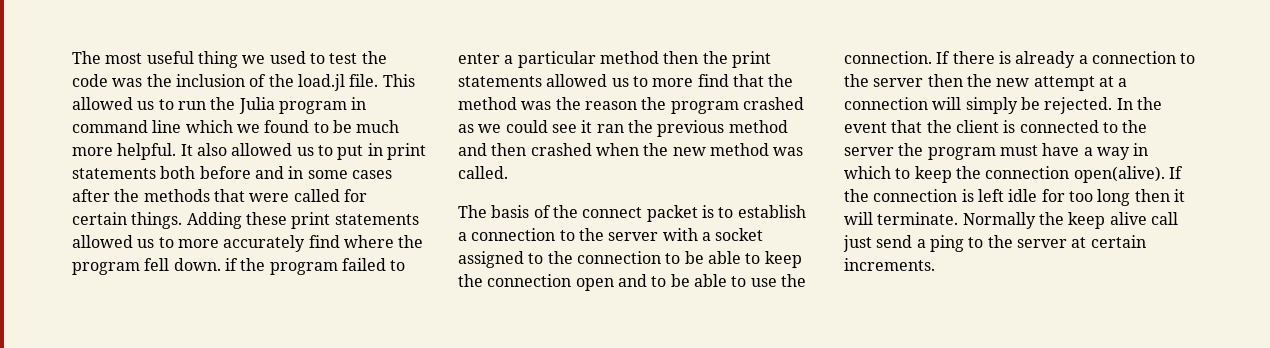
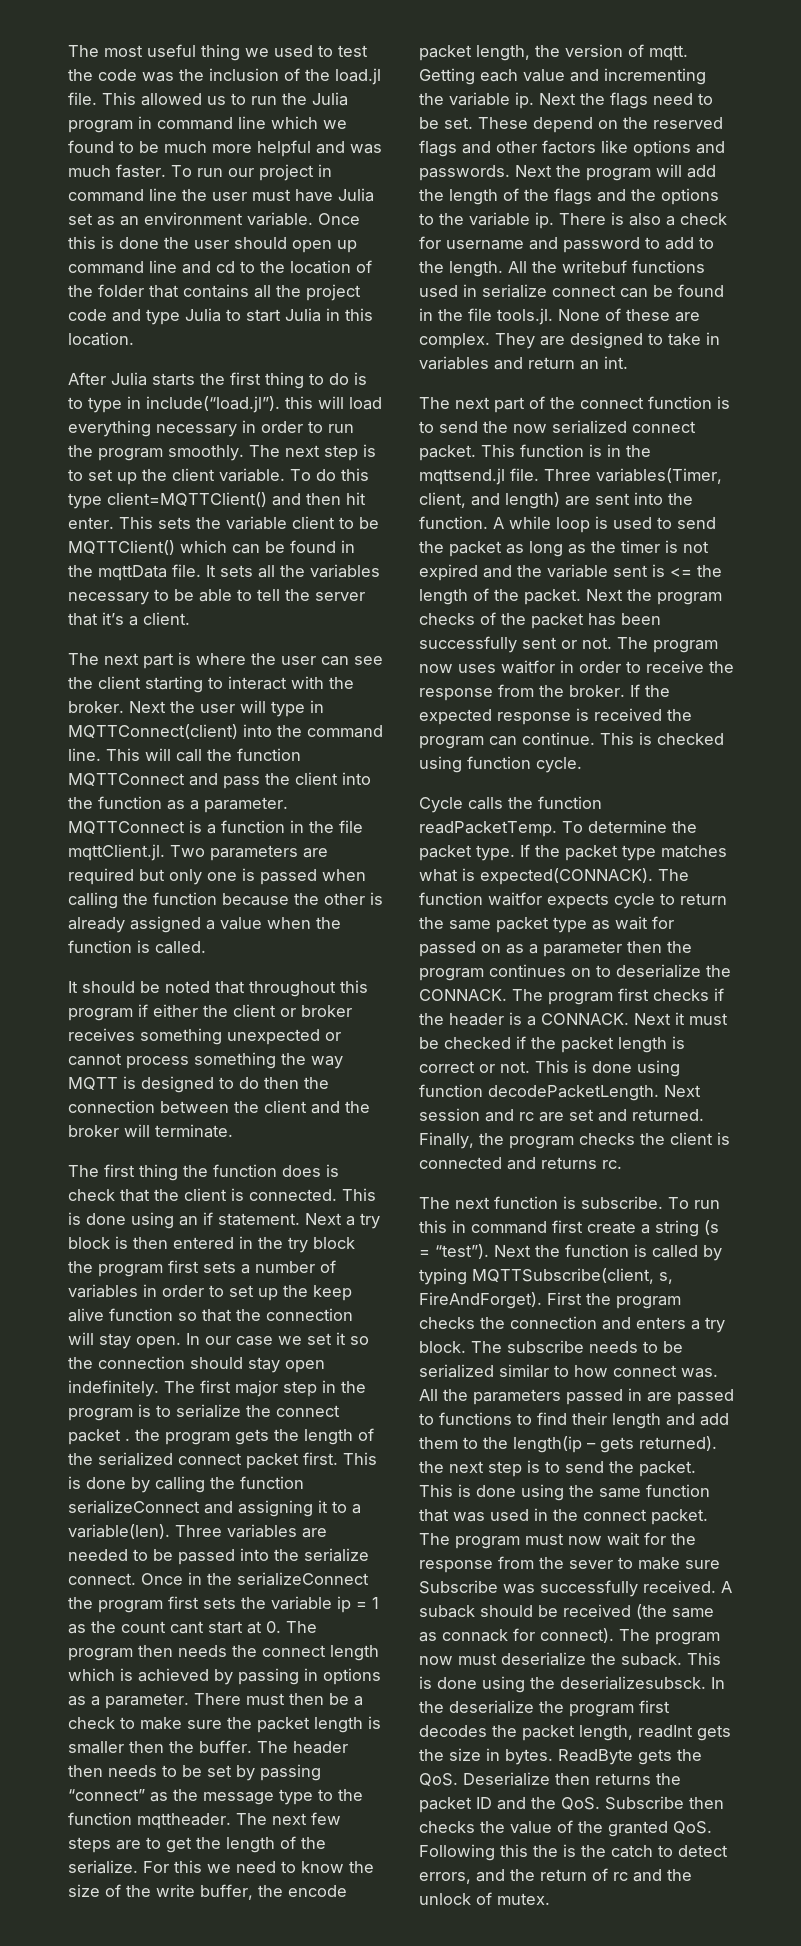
[117,143,426,160] [72,166,392,179] [72,189,367,202] [72,212,419,229] [72,235,424,252] [72,258,406,275] [458,51,771,68] [458,74,794,87] [458,97,804,114] [458,120,788,137] [458,143,804,156] [458,166,508,179] [458,205,806,222] [458,228,764,241] [458,251,802,268] [458,274,806,291] [844,51,1196,68] [844,74,1128,91] [844,97,1162,114] [844,120,1148,133] [844,143,1149,160] [844,166,1183,183] [844,189,1185,206] [844,212,1178,229] [843,235,1146,252] [844,258,935,271] helpful. It also allowed us to put in print statements both before and in some cases after the methods that were called for certain things. Adding these print statements allowed us to more accurately find where the program fell down. if the program failed to enter a particular method then the print statements allowed us to more find that the method was the reason the program crashed as we could see it ran the previous method and then crashed when the new method was called. // The basis of the connect packet is to establish a connection to the server with a socket assigned to the connection to be able to keep the connection open and to be able to use the connection. If there is already a connection to the server then the new attempt at a connection will simply be rejected. In the event that the client is connected to the server the program must have a way in which to keep the connection open(alive). If the connection is left idle for too long then it will terminate. Normally the keep alive call just send a ping to the server at certain increments. -> [257,140,382,157] [68,164,332,181] [68,188,374,202] [68,212,360,226] [68,236,357,253] [68,260,372,274] [68,284,361,301] [68,308,373,325] [68,332,134,346] [68,372,367,389] [68,396,382,413] [68,420,354,437] [68,444,376,461] [68,468,369,485] [68,492,366,509] [68,516,379,530] [68,540,355,555] [68,564,380,581] [68,589,365,605] [68,612,190,626] [68,652,383,669] [68,676,354,693] [68,700,324,717] [68,724,383,739] [68,748,301,762] [68,772,371,789] [68,796,288,813] [68,820,363,834] [68,844,328,861] [68,868,366,885] [68,892,383,909] [68,916,341,933] [68,940,206,954] [68,980,368,997] [68,1004,352,1021] [68,1028,341,1045] [68,1052,343,1069] [68,1076,329,1093] [68,1100,370,1114] [68,1124,233,1138] [68,1164,339,1181] [68,1188,376,1202] [68,1212,380,1229] [68,1236,355,1253] [68,1260,336,1277] [68,1284,352,1301] [68,1308,353,1322] [68,1332,369,1349] [68,1356,325,1373] [68,1380,366,1397] [68,1404,340,1421] [68,1428,374,1445] [68,1452,377,1469] [68,1476,304,1493] [68,1500,361,1517] [68,1524,327,1539] [68,1548,369,1565] [68,1572,369,1586] [68,1596,379,1613] [68,1621,317,1634] [68,1645,379,1661] [68,1668,381,1685] [68,1693,363,1709] [68,1716,381,1733] [68,1740,348,1754] [68,1764,321,1781] [68,1789,363,1805] [68,1812,341,1829] [68,1836,326,1853] [68,1860,374,1874] [68,1884,347,1900] [419,44,688,61] [419,68,706,85] [419,92,713,109] [419,117,723,133] [419,140,725,157] [419,164,716,181] [419,188,719,205] [419,212,727,229] [419,236,714,253] [419,260,705,277] [419,284,724,298] [419,308,700,325] [419,332,720,349] [419,356,628,370] [419,396,730,413] [419,420,696,434] [419,444,651,461] [419,468,722,485] [419,492,693,509] [419,516,716,533] [419,540,709,557] [419,564,722,581] [419,588,722,605] [419,612,661,629] [419,636,718,653] [419,660,734,674] [419,684,670,701] [419,708,692,725] [419,732,724,749] [419,756,582,773] [419,796,602,813] [419,820,697,837] [419,844,727,861] [419,868,689,885] [419,892,727,909] [419,916,674,933] [419,941,692,957] [419,964,731,981] [419,988,724,1005] [419,1012,728,1026] [419,1036,685,1053] [419,1060,680,1077] [419,1084,701,1101] [419,1108,704,1122] [419,1132,730,1149] [419,1157,622,1170] [419,1196,720,1209] [419,1220,719,1237] [419,1244,722,1261] [419,1268,673,1285] [419,1292,681,1309] [419,1316,725,1333] [419,1340,683,1353] [419,1364,718,1378] [419,1388,734,1405] [419,1412,729,1429] [419,1436,717,1453] [419,1460,696,1477] [419,1484,710,1501] [419,1508,708,1525] [419,1532,696,1549] [419,1556,720,1573] [419,1580,732,1597] [419,1604,714,1619] [419,1628,720,1645] [419,1652,721,1666] [419,1676,725,1693] [419,1700,670,1717] [419,1725,731,1741] [419,1748,702,1765] [419,1772,681,1786] [419,1796,724,1813] [419,1820,712,1837] [419,1844,728,1861] [419,1868,692,1884] [419,1892,550,1905] helpful and was much faster. To run our project in command line the user must have Julia set as an environment variable. Once this is done the user should open up command line and cd to the location of the folder that contains all the project code and type Julia to start Julia in this location. // After Julia starts the first thing to do is to type in include(“load.jl”). this will load everything necessary in order to run the program smoothly. The next step is to set up the client variable. To do this type client=MQTTClient() and then hit enter. This sets the variable client to be MQTTClient() which can be found in the mqttData file. It sets all the variables necessary to be able to tell the server that it’s a client. // The next part is where the user can see the client starting to interact with the broker. Next the user will type in MQTTConnect(client) into the command line. This will call the function MQTTConnect and pass the client into the function as a parameter. MQTTConnect is a function in the file mqttClient.jl. Two parameters are required but only one is passed when calling the function because the other is already assigned a value when the function is called. // It should be noted that throughout this program if either the client or broker receives something unexpected or cannot process something the way MQTT is designed to do then the connection between the client and the broker will terminate. // The first thing the function does is check that the client is connected. This is done using an if statement. Next a try block is then entered in the try block the program first sets a number of variables in order to set up the keep alive function so that the connection will stay open. In our case we set it so the connection should stay open indefinitely. The first major step in the program is to serialize the connect packet . the program gets the length of the serialized connect packet first. This is done by calling the function serializeConnect and assigning it to a variable(len). Three variables are needed to be passed into the serialize connect. Once in the serializeConnect the program first sets the variable ip = 1 as the count cant start at 0. The program then needs the connect length which is achieved by passing in options as a parameter. There must then be a check to make sure the packet length is smaller then the buffer. The header then needs to be set by passing “connect” as the message type to the function mqttheader. The next few steps are to get the length of the serialize. For this we need to know the size of the write buffer, the encode packet length, the version of mqtt. Getting each value and incrementing the variable ip. Next the flags need to be set. These depend on the reserved flags and other factors like options and passwords. Next the program will add the length of the flags and the options to the variable ip. There is also a check for username and password to add to the length. All the writebuf functions used in serialize connect can be found in the file tools.jl. None of these are complex. They are designed to take in variables and return an int. // The next part of the connect function is to send the now serialized connect packet. This function is in the mqttsend.jl file. Three variables(Timer, client, and length) are sent into the function. A while loop is used to send the packet as long as the timer is not expired and the variable sent is <= the length of the packet. Next the program checks of the packet has been successfully sent or not. The program now uses waitfor in order to receive the response from the broker. If the expected response is received the program can continue. This is checked using function cycle. // Cycle calls the function readPacketTemp. To determine the packet type. If the packet type matches what is expected(CONNACK). The function waitfor expects cycle to return the same packet type as wait for passed on as a parameter then the program continues on to deserialize the CONNACK. The program first checks if the header is a CONNACK. Next it must be checked if the packet length is correct or not. This is done using function decodePacketLength. Next session and rc are set and returned. Finally, the program checks the client is connected and returns rc. // The next function is subscribe. To run this in command first create a string (s = “test”). Next the function is called by typing MQTTSubscribe(client, s, FireAndForget). First the program checks the connection and enters a try block. The subscribe needs to be serialized similar to how connect was. All the parameters passed in are passed to functions to find their length and add them to the length(ip – gets returned). the next step is to send the packet. This is done using the same function that was used in the connect packet. The program must now wait for the response from the sever to make sure Subscribe was successfully received. A suback should be received (the same as connack for connect). The program now must deserialize the suback. This is done using the deserializesubsck. In the deserialize the program first decodes the packet length, readInt gets the size in bytes. ReadByte gets the QoS. Deserialize then returns the packet ID and the QoS. Subscribe then checks the value of the granted QoS. Following this the is the catch to detect errors, and the return of rc and the unlock of mutex.

